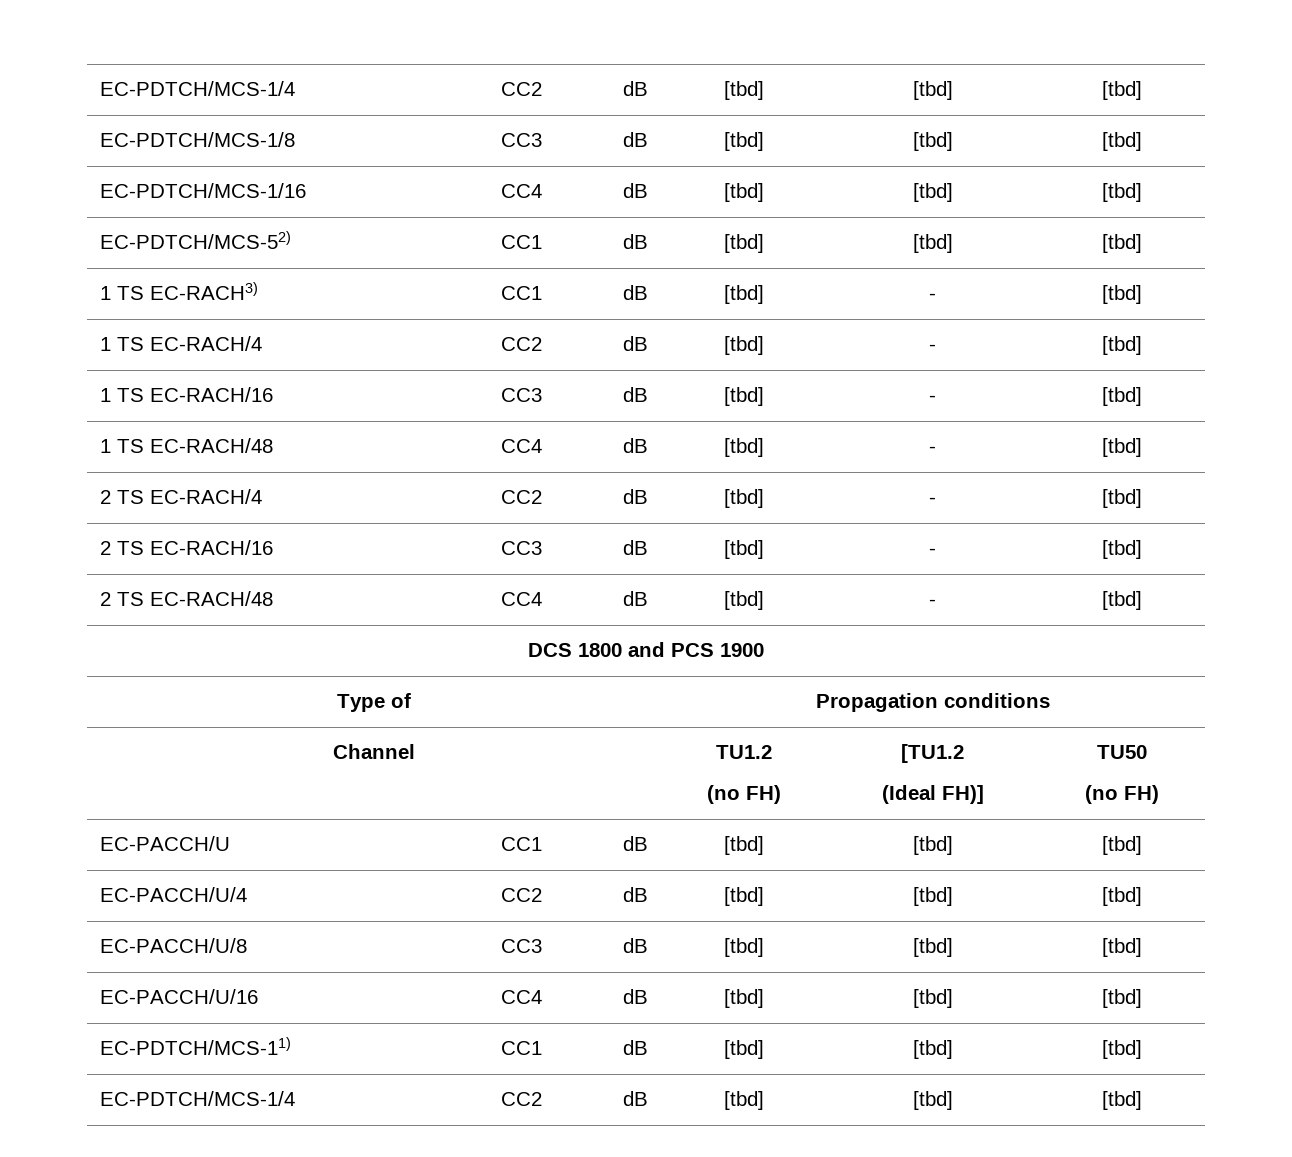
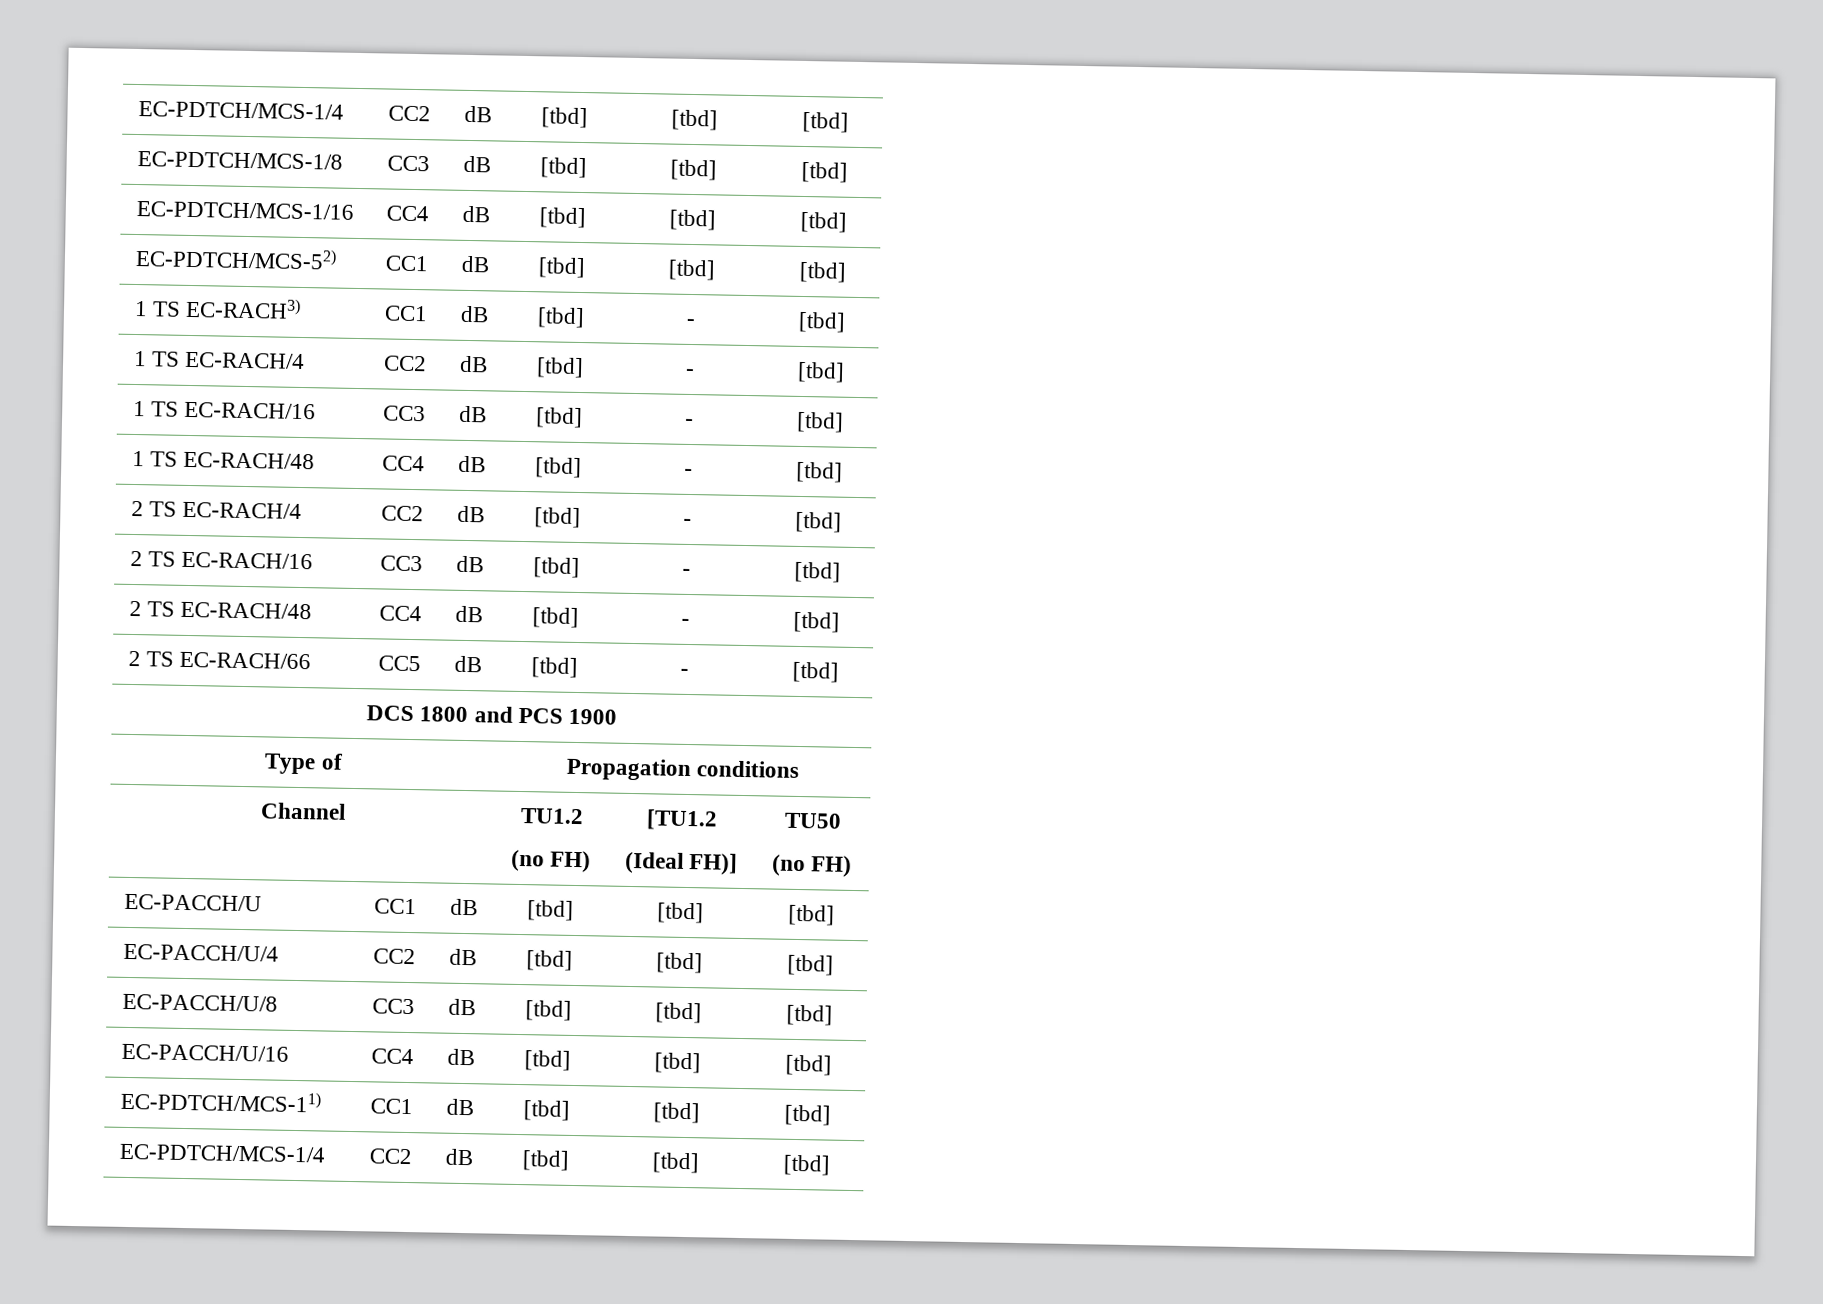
(1142, 600) none -> [127,650,312,670] [378,655,421,672] [454,655,483,673] [530,657,578,678] [680,668,689,676] [791,661,839,683] // 2 TS EC-RACH/66 | CC5 | dB | [tbd] | - | [tbd]

